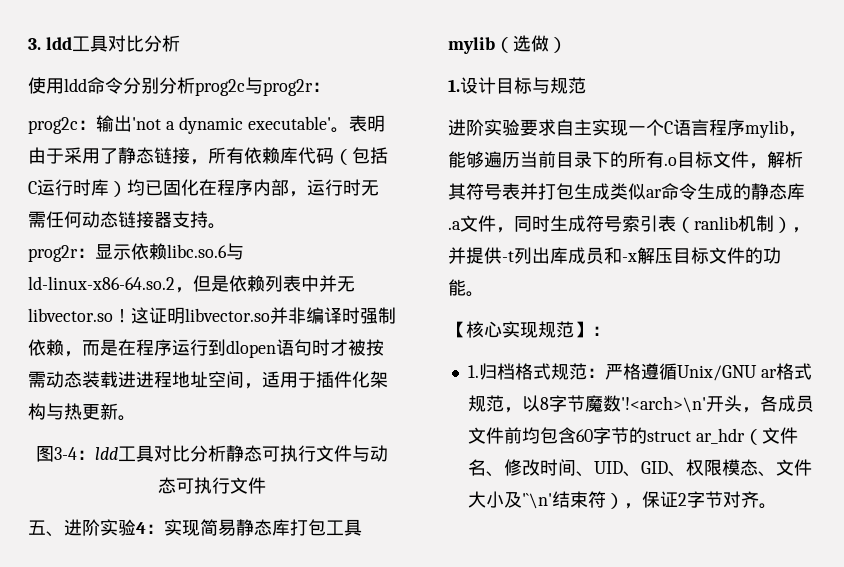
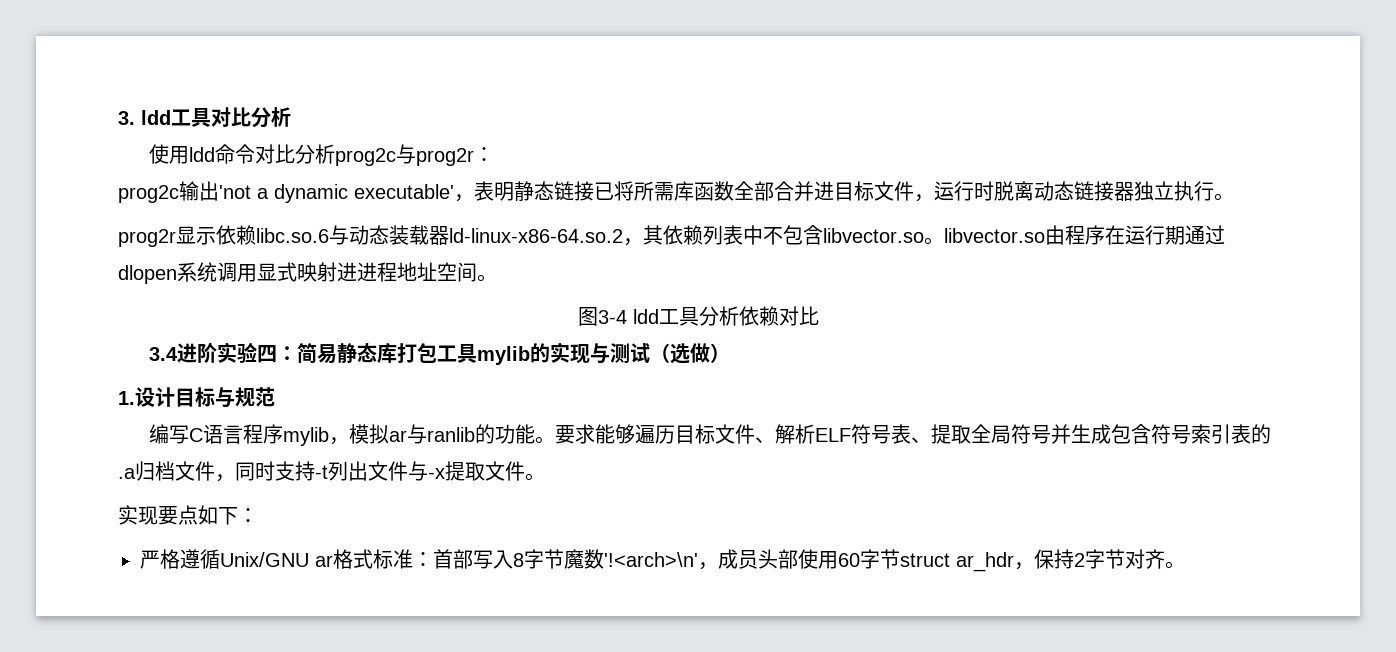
[123,77,159,94] 分别 -> [255,144,296,164] 对比
[78,120,96,130] ： -> (179, 194) none
[330,115,385,133] [28,147,388,165] [28,179,379,197] [28,211,82,228] 。表明由于采用了静态链接，所有依赖库代码（包括C运行时库）均已固化在程序内部，运行时无需任何 -> [454,181,1034,202] ，表明静态链接已将所需库函数全部合并进目标文件，运行时脱离
[172,211,208,228] 支持 -> [1134,181,1214,201] 独立执行
[77,248,95,258] ： -> (176, 238) none
[28,275,355,293] [28,307,396,324] [28,339,384,358] [28,371,388,389] [28,403,118,420] ld-linux-x86-64.so.2，但是依赖列表中并无libvector.so！这证明libvector.so并非编译时强制依赖，而是在程序运行到dlopen语句时才被按需动态装载进进程地址空间，适用于插件化架构与热更新 -> [349,225,1225,246] [118,262,477,284] 动态装载器ld-linux-x86-64.so.2，其依赖列表中不包含libvector.so。libvector.so由程序在运行期通过dlopen系统调用显式映射进进程地址空间
[77,445,388,462] [158,477,266,494] [28,519,200,537] ：ldd工具对比分析静态可执行文件与动态可执行文件 // 五、进阶实验4：实现 -> [632,306,819,326] [149,342,298,363] ldd工具分析依赖对比 // 3.4进阶实验四：
(495, 45) none -> [530,342,651,364] 的实现与测试
[448,119,664,136] 进阶实验要求自主实现一个 -> [149,424,190,444] 编写
[448,151,803,169] [448,183,805,200] [448,215,810,233] [448,247,781,264] [448,279,484,297] [448,321,610,338] [467,363,605,380] 能够遍历当前目录下的所有.o目标文件，解析其符号表并打包生成类似ar命令生成的静态库.a文件，同时生成符号索引表（ranlib机制），并提供-t列出库成员和-x解压目标文件的功能。 // 【核心实现规范】： // 1.归档格式规范： -> [349,424,1272,444] [118,461,545,482] [118,505,258,525] 模拟ar与ranlib的功能。要求能够遍历目标文件、解析ELF符号表、提取全局符号并生成包含符号索引表的.a归档文件，同时支持-t列出文件与-x提取文件。 // 实现要点如下： //
[467,395,540,413] 规范，以 -> [373,549,513,569] 标准：首部写入
[705,395,814,413] [467,427,576,444] 开头，各成员文件前均包含 -> [698,549,838,570] ，成员头部使用
[628,427,647,444] 的 -> (900, 559) none
[743,427,798,445] [467,459,812,477] [467,491,678,509] （文件名、修改时间、UID、GID、权限模态、文件大小及'`\n'结束符），保证 -> [1014,549,1074,570] ，保持

